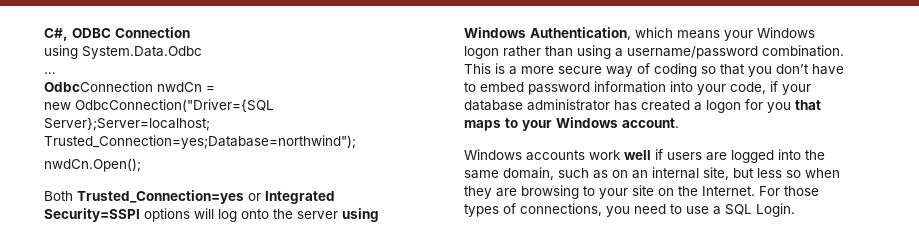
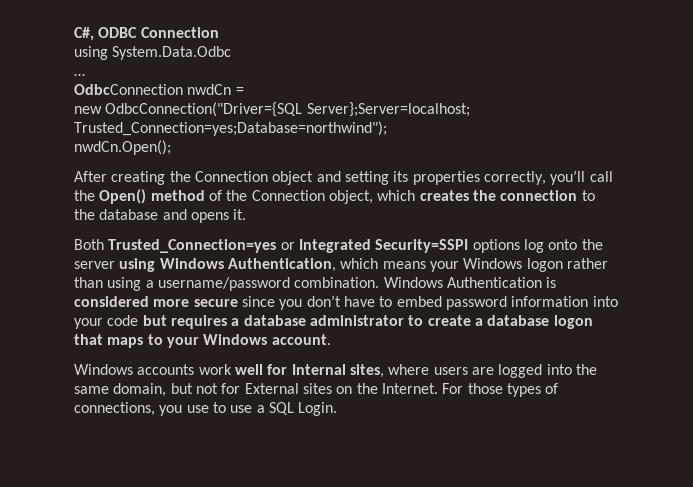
(141, 165) none -> [74,170,613,185] [74,189,595,204] [74,209,247,223] // After creating the Connection object and setting its properties correctly, you’ll call the Open() method of the Connection object, which creates the connection to the database and opens it.
[194,208,214,219] will -> (520, 246) none
[464,63,745,77] This is a more secure way of coding so that -> [383,277,557,288] [74,296,275,307] Windows Authentication is considered more secure since
[730,81,811,95] [464,99,791,113] code, if your database administrator has created a logon for you -> [107,315,593,329] code but requires a database administrator to create a database logon
[655,149,663,160] if -> [267,364,430,378] for Internal sites, where
[558,167,840,180] [464,185,654,199] such as on an internal site, but less so when they are browsing to your site -> [170,383,332,394] but not for External sites
[634,204,666,214] need -> [186,405,209,413] use

